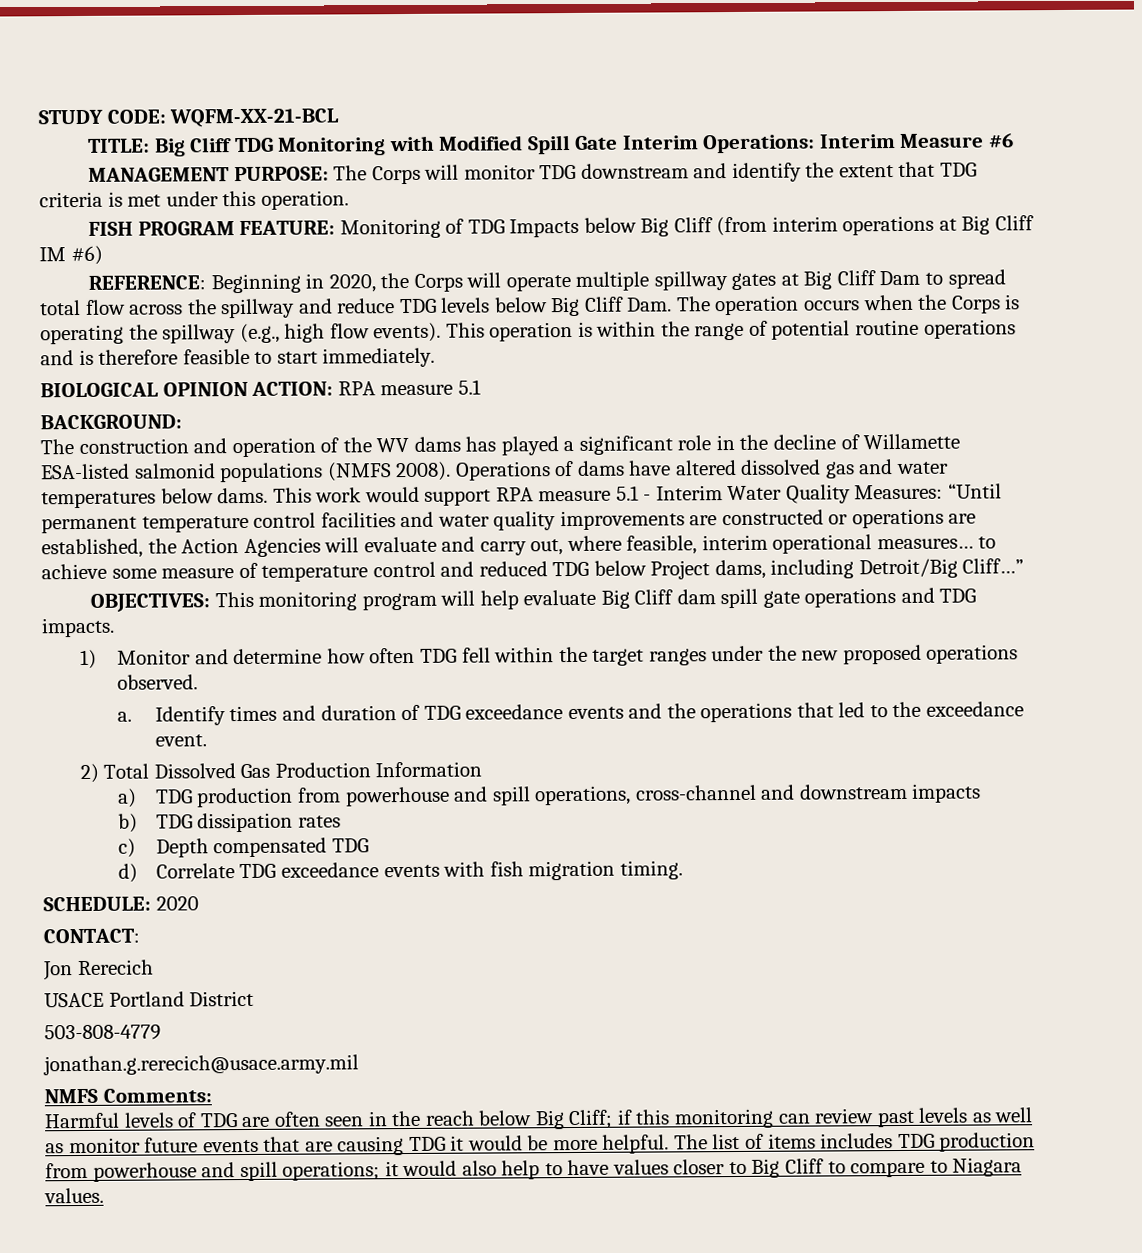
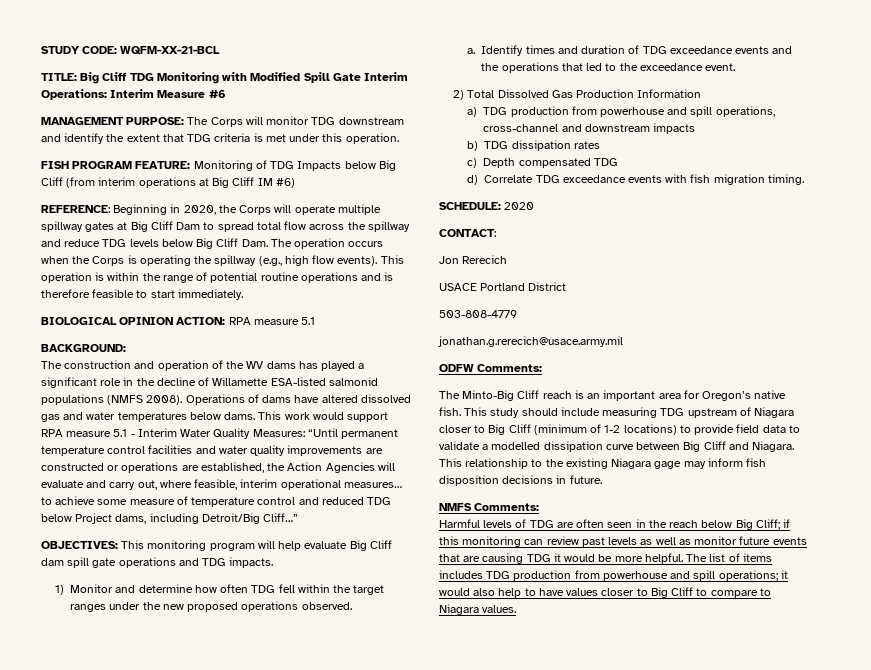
(359, 1065) none -> [439,364,543,372] [439,390,787,401] [439,407,795,418] [439,424,800,435] [439,441,795,452] [439,458,767,469] [439,475,602,486] // ODFW Comments: // The Minto-Big Cliff reach is an important area for Oregon’s native fish. This study should include measuring TDG upstream of Niagara closer to Big Cliff (minimum of 1-2 locations) to provide field data to validate a modelled dissipation curve between Big Cliff and Niagara. This relationship to the existing Niagara gage may inform fish disposition decisions in future.

